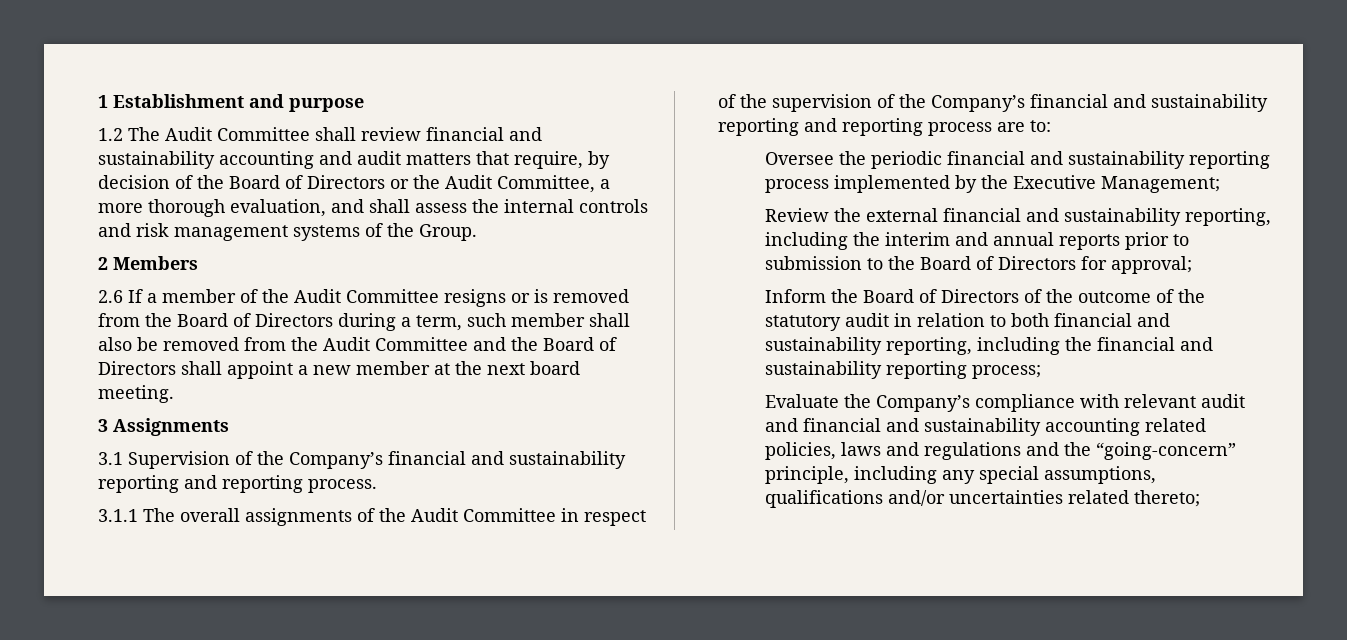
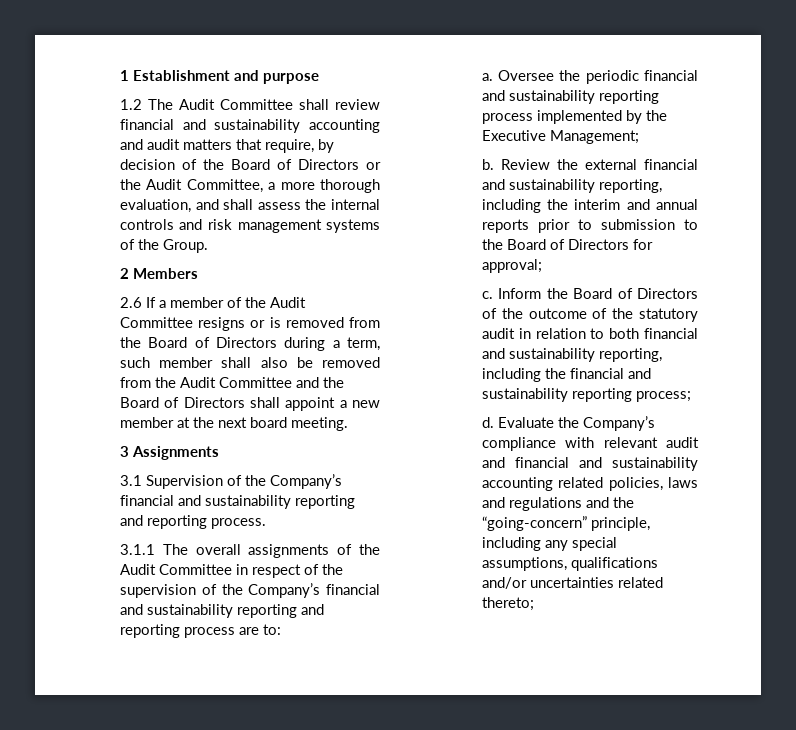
(1051, 126) none -> [481,73,493,81] a.
(1220, 184) none -> [481,159,494,170] b.
(1192, 265) none -> [481,291,493,299] c.
(1041, 372) none -> [481,417,494,428] d.

